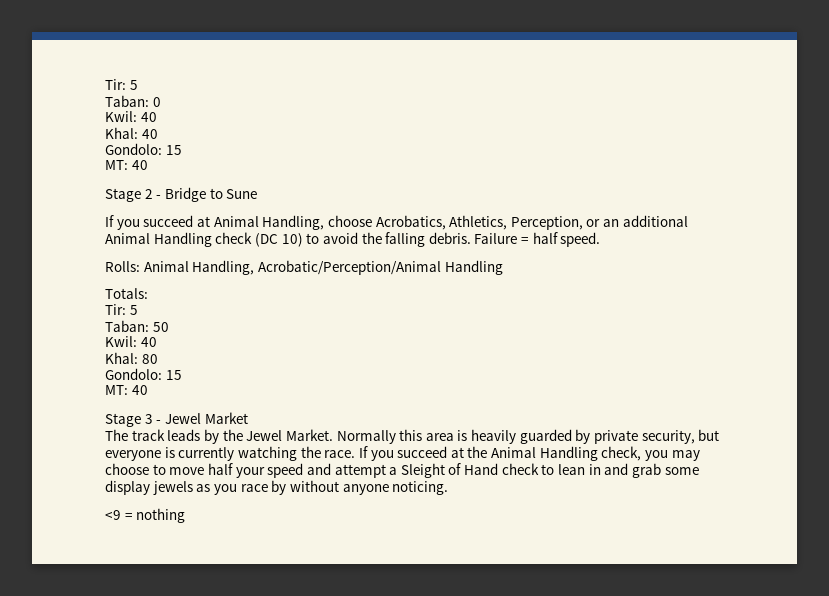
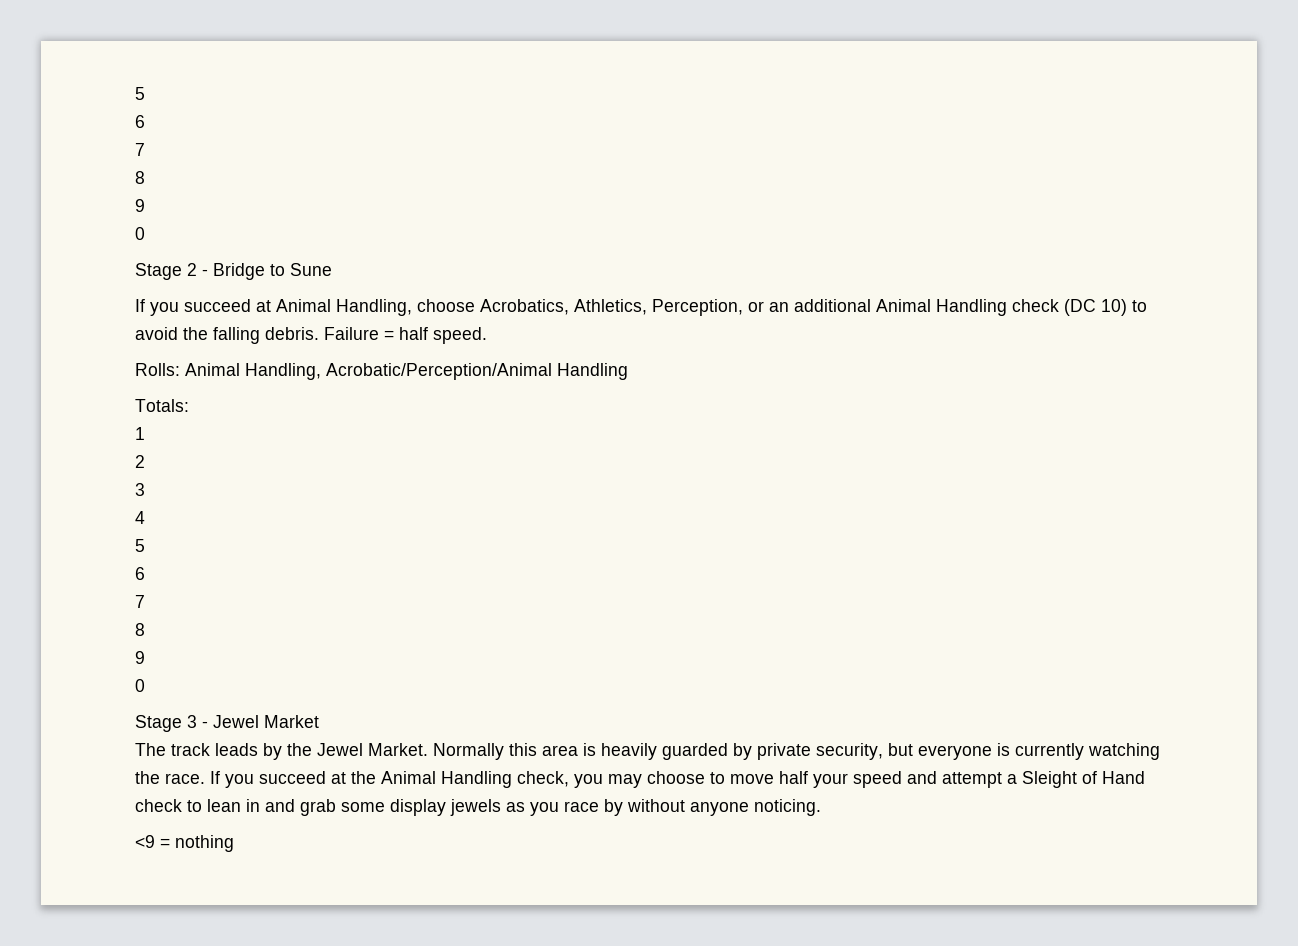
[105,79,138,90] [105,95,161,107] [105,111,157,122] [105,127,158,139] [105,143,182,155] [105,160,148,170] Tir: 5 // Taban: 0 // Kwil: 40 // Khal: 40 // Gondolo: 15 // MT: 40 -> [135,87,145,100] [135,115,145,128] [135,143,145,156] [135,171,145,184] [135,199,145,212] [135,227,145,240] 5 // 6 // 7 // 8 // 9 // 0
[105,304,138,315] [105,320,169,332] [105,336,157,347] [105,352,158,364] [105,368,182,380] [105,385,148,395] Tir: 5 // Taban: 50 // Kwil: 40 // Khal: 80 // Gondolo: 15 // MT: 40 -> [135,427,145,440] [135,455,145,468] [135,483,145,496] [135,511,145,524] [135,539,145,552] [135,567,145,580] [135,595,145,608] [135,623,145,636] [135,651,145,664] [135,679,145,692] 1 // 2 // 3 // 4 // 5 // 6 // 7 // 8 // 9 // 0

